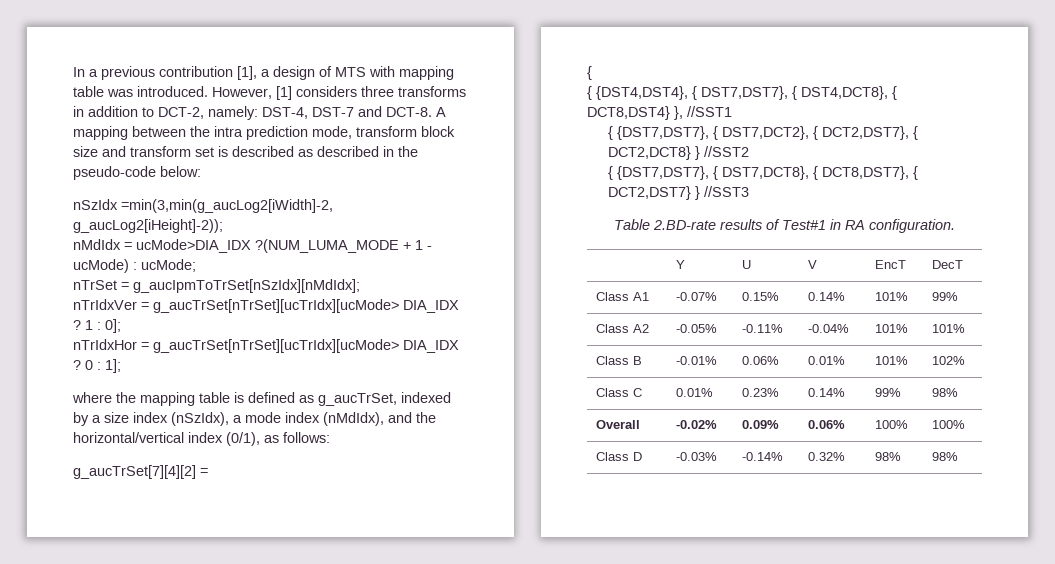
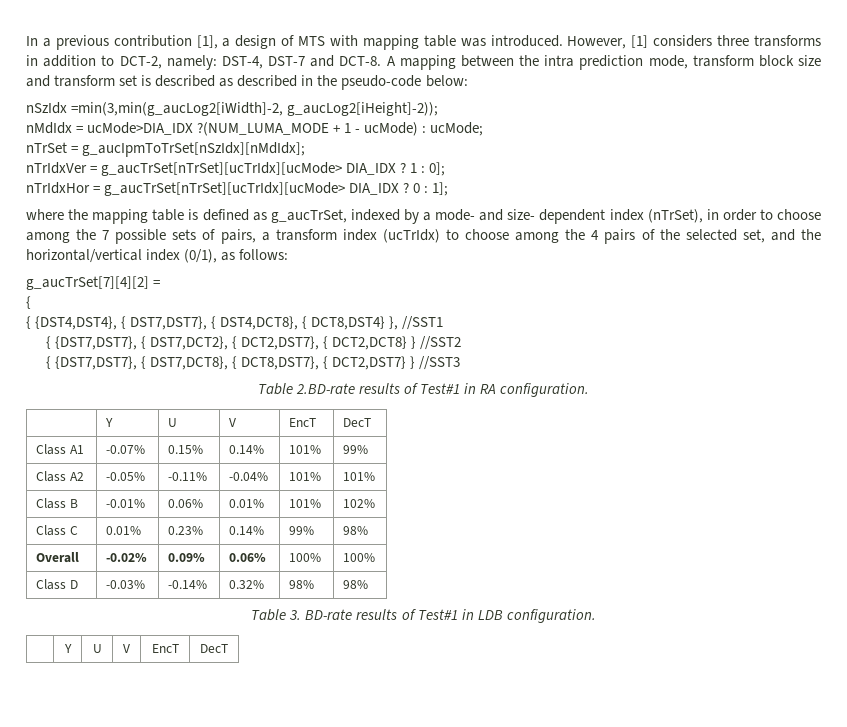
[104,412,384,426] size index (nSzIdx), a mode index (nMdIdx), -> [435,209,822,224] [26,229,765,244] mode- and size- dependent index (nTrSet), in order to choose among the 7 possible sets of pairs, a transform index (ucTrIdx) to choose among the 4 pairs of the selected set,
(958, 456) none -> [251,609,596,623] [63,644,72,653] [92,644,102,653] [123,644,130,653] [151,644,179,653] [200,644,228,653] // Table 3. BD-rate results of Test#1 in LDB configuration. // | Y | U | V | EncT | DecT

